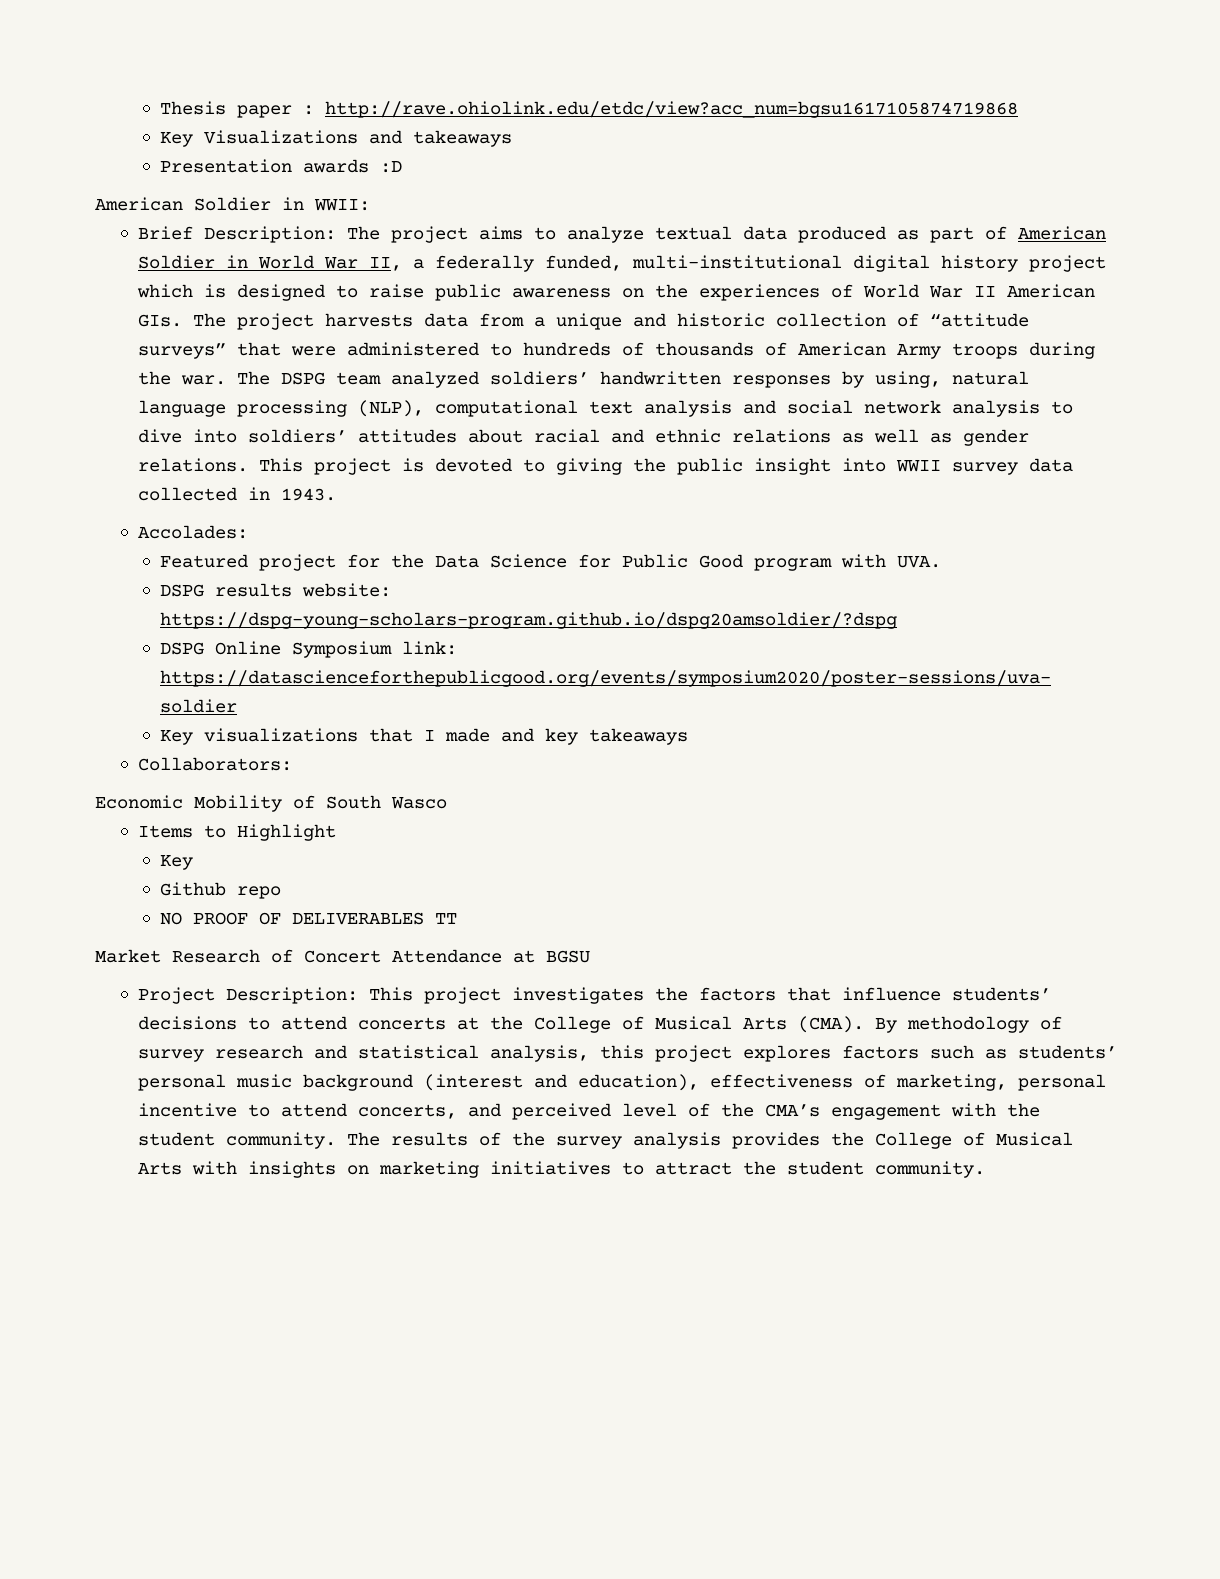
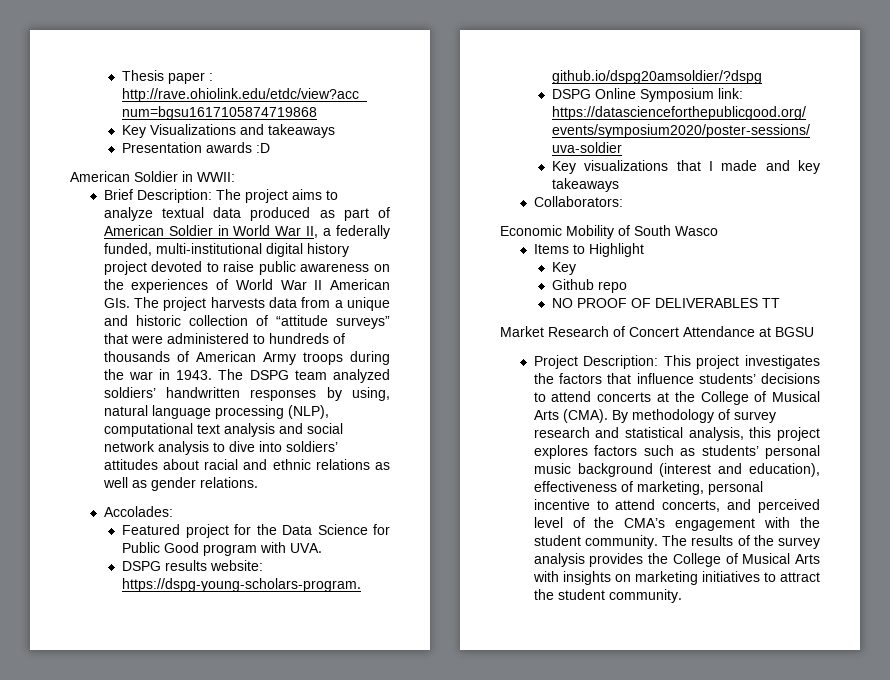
[136,284,325,301] which is designed -> [151,261,203,272] devoted
[180,375,226,385] war. -> [128,369,213,380] war in 1943.
[258,458,1073,475] [137,487,336,501] This project is devoted to giving the public insight into WWII survey data collected in 1943. -> (258, 482) none

